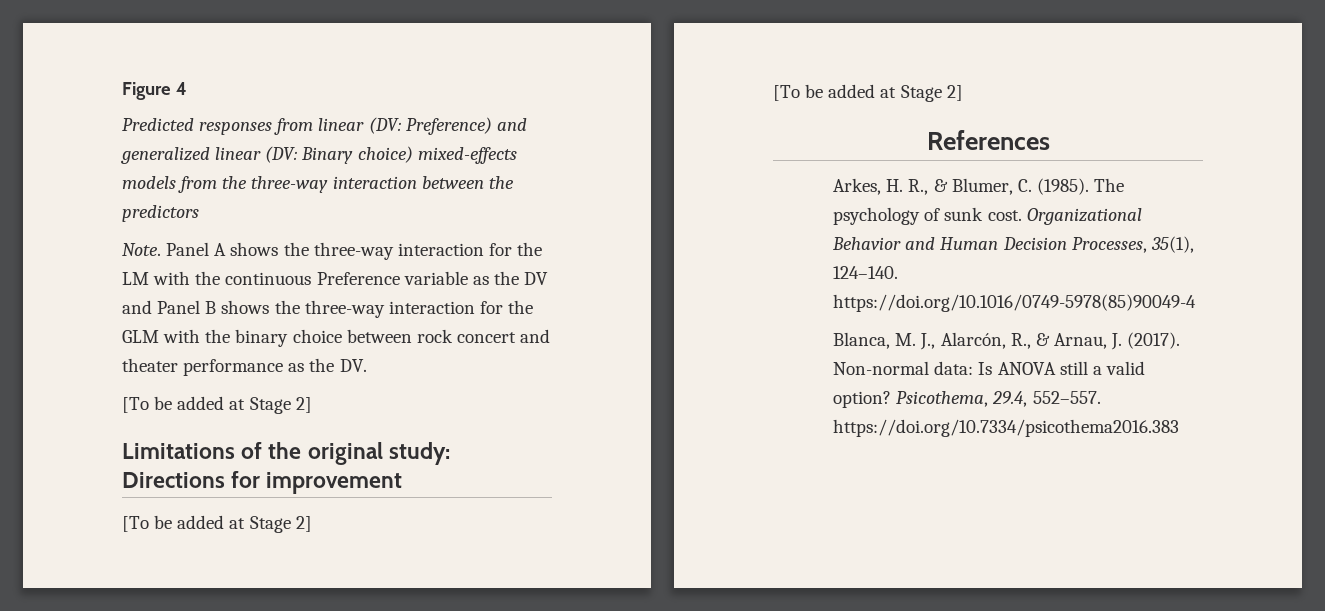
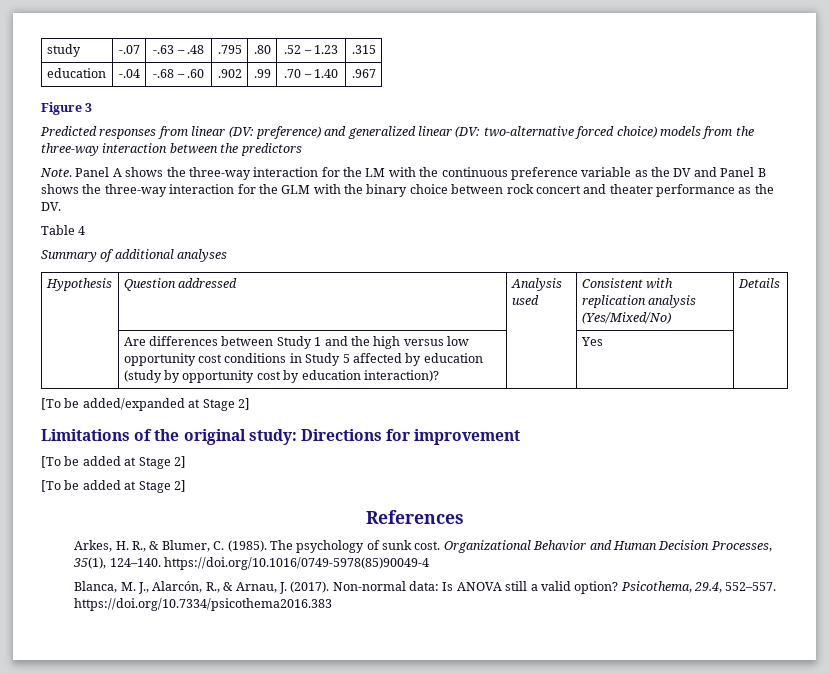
[122,82,187,100] Figure 4 -> [46,44,81,57] [118,45,140,54] [153,45,204,54] [217,45,242,54] [253,45,271,54] [284,45,338,54] [351,45,376,54] [46,68,106,78] [118,69,140,78] [153,69,204,78] [217,69,242,78] [253,69,271,78] [284,69,338,78] [351,69,376,78] [41,102,93,115] study | -.07 | -.63 – .48 | .795 | .80 | .52 – 1.23 | .315 // education | -.04 | -.68 – .60 | .902 | .99 | .70 – 1.40 | .967 // Figure 3
[405,117,492,135] Preference) -> [255,126,321,139] preference)
[301,146,517,164] Binary choice) mixed-effects -> [483,126,657,139] two-alternative forced choice)
[316,272,400,285] Preference -> [510,167,578,180] preference
[122,396,225,413] // [To be added -> [41,225,86,235] [41,249,228,262] [45,278,112,291] [123,278,238,291] [510,278,562,291] [511,295,539,305] [581,278,674,289] [581,295,697,308] [581,312,671,324] [737,278,780,288] [123,336,470,349] [123,353,483,366] [123,370,439,383] [580,337,603,346] [41,398,185,411] // Table 4 // Summary of additional analyses // Hypothesis | Question addressed | Analysis used | Consistent with replication analysis (Yes/Mixed/No) | Details // | Are differences between Study 1 and the high versus low opportunity cost conditions in Study 5 affected by education (study by opportunity cost by education interaction)? | | Yes | // [To be added/expanded

